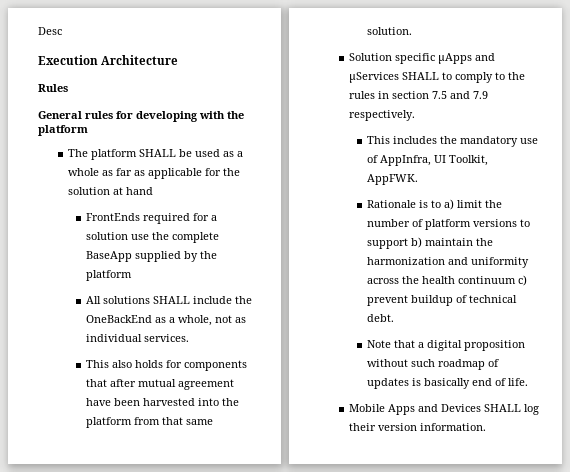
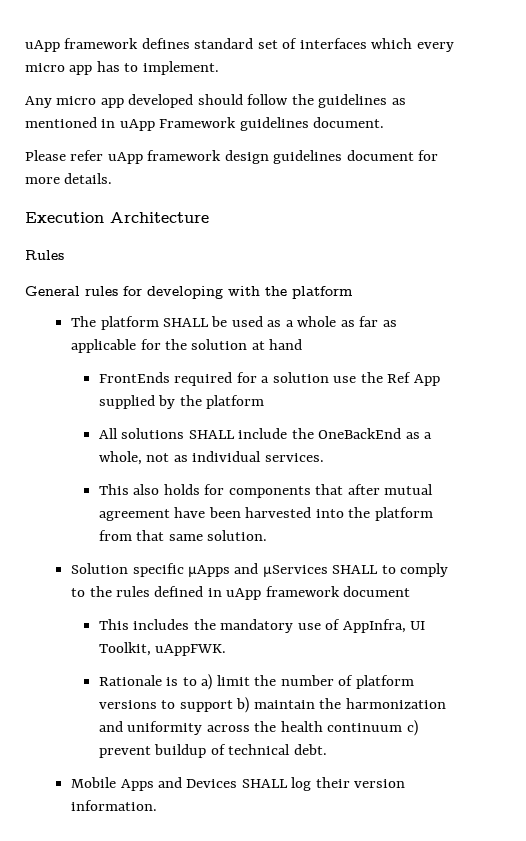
[38,27,62,35] Desc -> [25,38,454,52] [25,61,219,75] [25,94,406,108] [25,117,385,131] [25,150,439,164] [25,173,113,184] uApp framework defines standard set of interfaces which every micro app has to implement. // Any micro app developed should follow the guidelines as mentioned in uApp Framework guidelines document. // Please refer uApp framework design guidelines document for more details.
[172,232,220,243] [86,251,133,262] complete BaseApp -> [387,372,440,386] Ref App
[378,91,489,99] [349,110,416,121] in section 7.5 and 7.9 respectively. -> [154,586,411,600] defined in uApp framework document
[367,174,419,185] AppFWK. -> [155,644,227,656] uAppFWK.
[367,340,526,351] [367,359,500,370] [367,378,529,389] // Note that a digital proposition without such roadmap of updates is basically end of life. -> (327, 749) none

